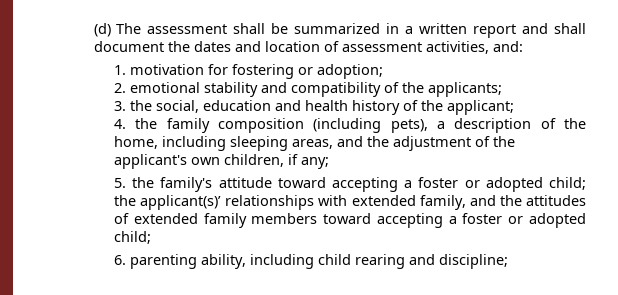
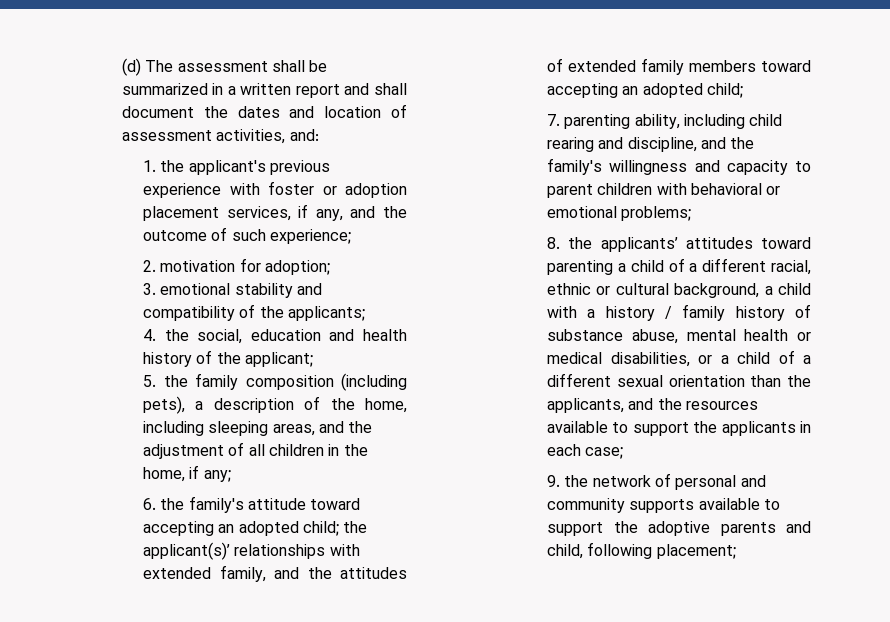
[130,64,314,79] motivation for fostering or -> [160,160,331,175] [143,181,407,198] [143,204,407,221] [143,227,352,244] [143,258,261,272] the applicant's previous experience with foster or adoption placement services, if any, and the outcome of such experience; // 2. motivation for
[114,83,127,93] 2. -> [143,283,157,295] 3.
[114,101,127,111] 3. -> [143,329,157,341] 4.
[114,119,127,129] 4. -> [143,375,157,387] 5.
[493,136,516,147] [114,154,285,169] the applicant's own children, -> [248,444,368,456] [143,467,186,482] all children in the home,
[114,178,127,188] 5. -> [143,498,157,510] 6.
[404,177,480,188] a foster or -> [218,524,235,533] an
[448,213,524,224] a foster or -> [622,86,639,95] an
[114,255,127,265] 6. -> [547,114,561,126] 7.
[439,254,509,269] discipline; -> [627,137,755,152] [547,158,811,175] [547,183,781,198] [547,206,692,221] [547,237,811,252] [547,258,811,275] [547,283,811,298] [547,304,811,321] [547,329,811,344] [547,350,811,367] [547,373,811,387] [547,398,759,413] [547,421,811,436] [547,444,624,459] [547,473,766,490] [547,498,781,513] [547,521,811,536] [547,542,736,559] discipline, and the family's willingness and capacity to parent children with behavioral or emotional problems; // 8. the applicants’ attitudes toward parenting a child of a different racial, ethnic or cultural background, a child with a history / family history of substance abuse, mental health or medical disabilities, or a child of a different sexual orientation than the applicants, and the resources available to support the applicants in each case; // 9. the network of personal and community supports available to support the adoptive parents and child, following placement;

